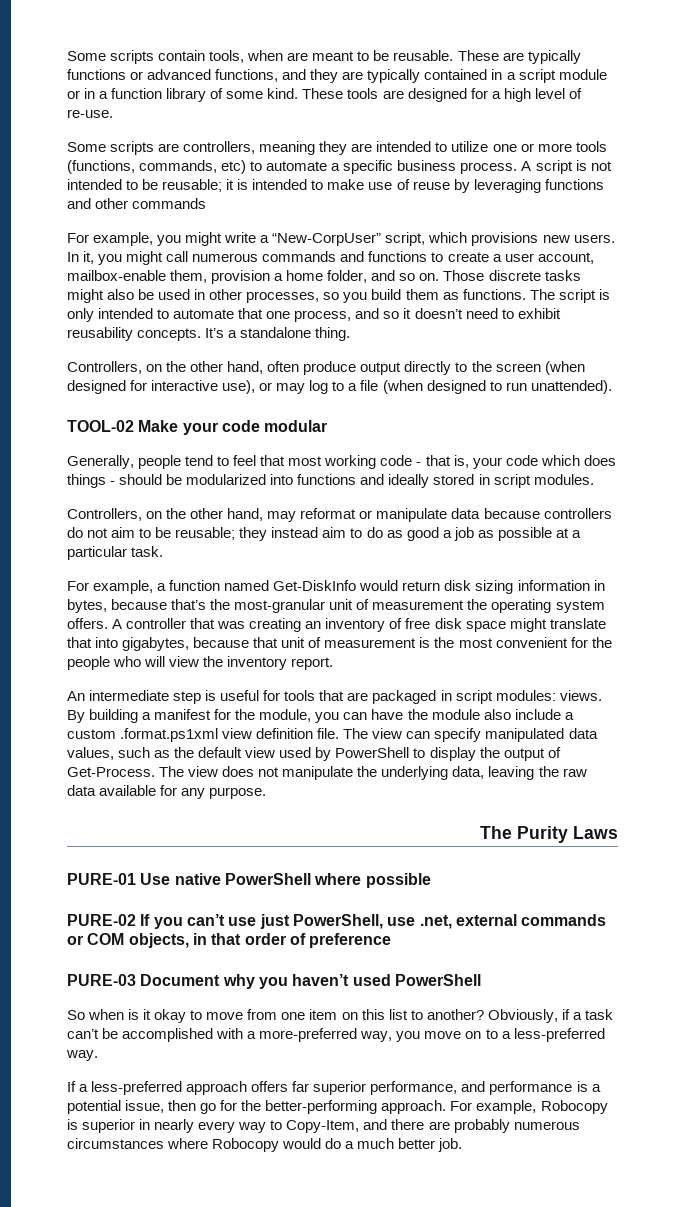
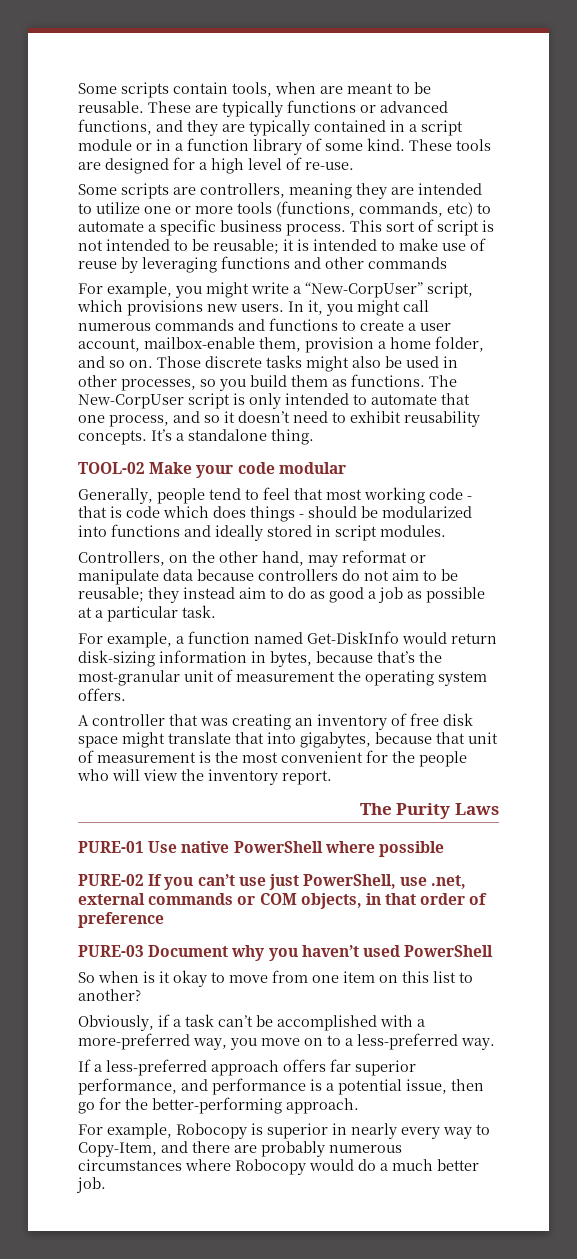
[521,161,532,171] A -> [350,219,434,232] This sort of
(555, 294) none -> [78,394,184,409] New-CorpUser
[67,361,585,375] [67,380,612,394] // Controllers, on the other hand, often produce output directly to the screen (when designed for interactive use), or may log to a file (when designed to run unattended). -> (314, 437) none
[453,455,502,469] is, your -> [110,506,122,518] is
[444,580,514,594] disk sizing -> [78,650,155,667] disk-sizing
(108, 623) none -> (126, 694) //
[67,690,602,704] [67,709,574,723] [67,728,598,742] [67,747,561,761] [67,766,587,780] [67,785,267,799] // An intermediate step is useful for tools that are packaged in script modules: views. By building a manifest for the module, you can have the module also include a custom .format.ps1xml view definition file. The view can specify manipulated data values, such as the default view used by PowerShell to display the output of Get-Process. The view does not manipulate the underlying data, leaving the raw data available for any purpose. -> (332, 777) none
(484, 1014) none -> (141, 995) //
(447, 1107) none -> (359, 1106) //

